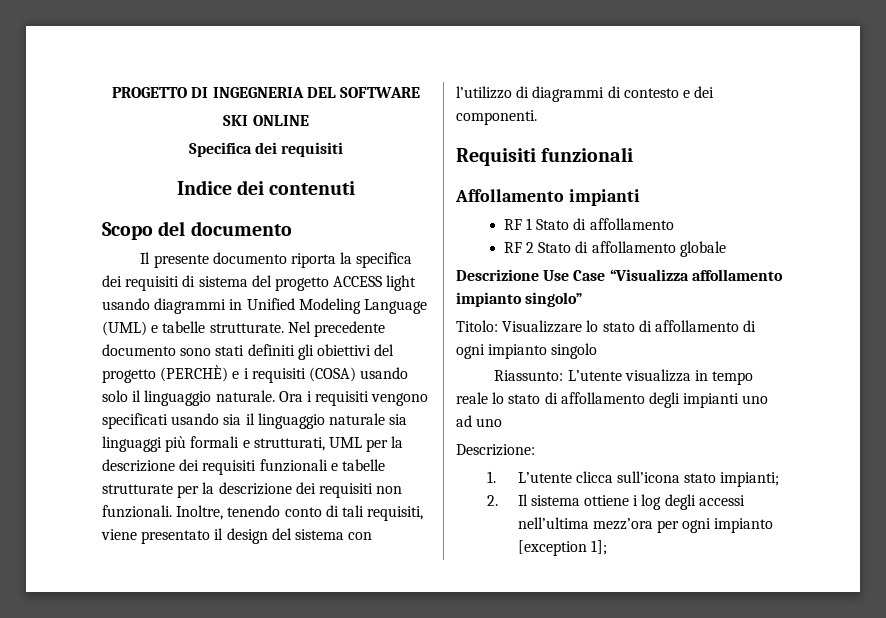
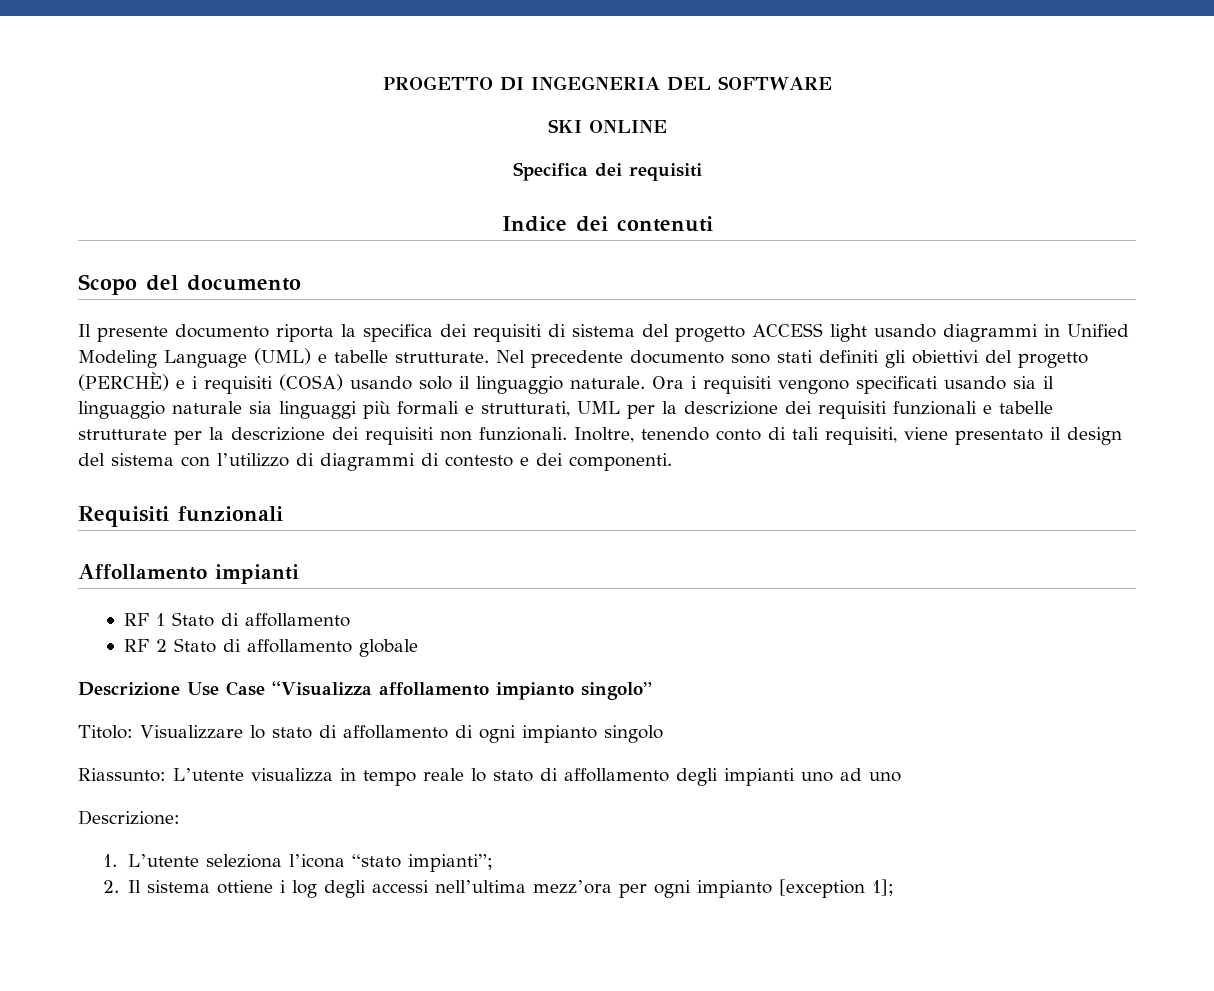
[575,471,780,487] clicca sull’icona stato impianti; -> [205,854,493,872] seleziona l’icona “stato impianti”;

